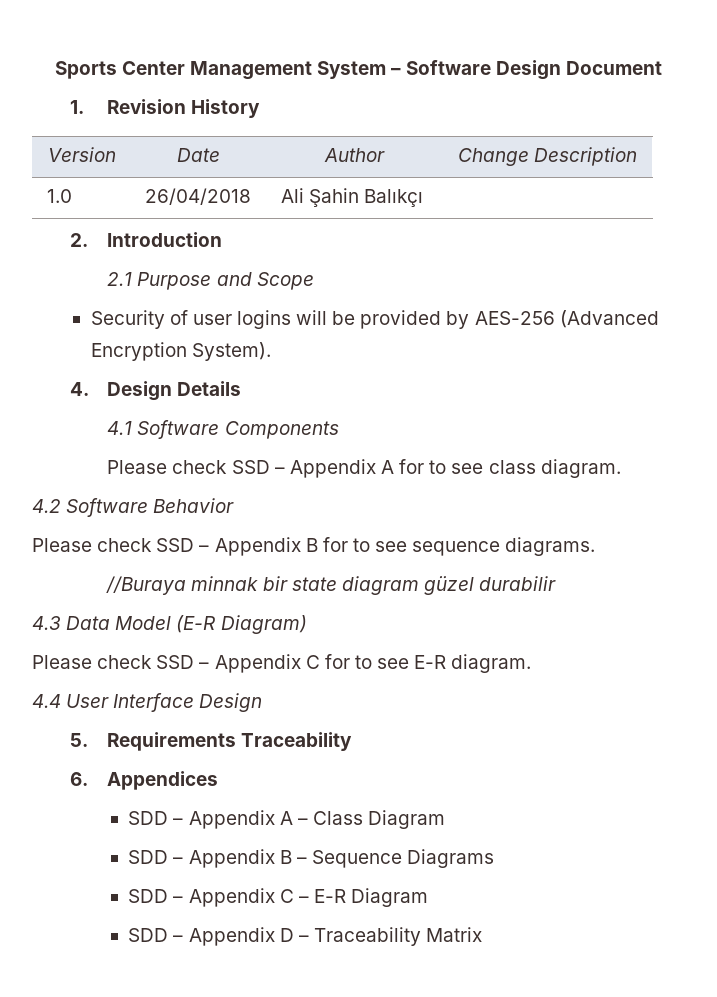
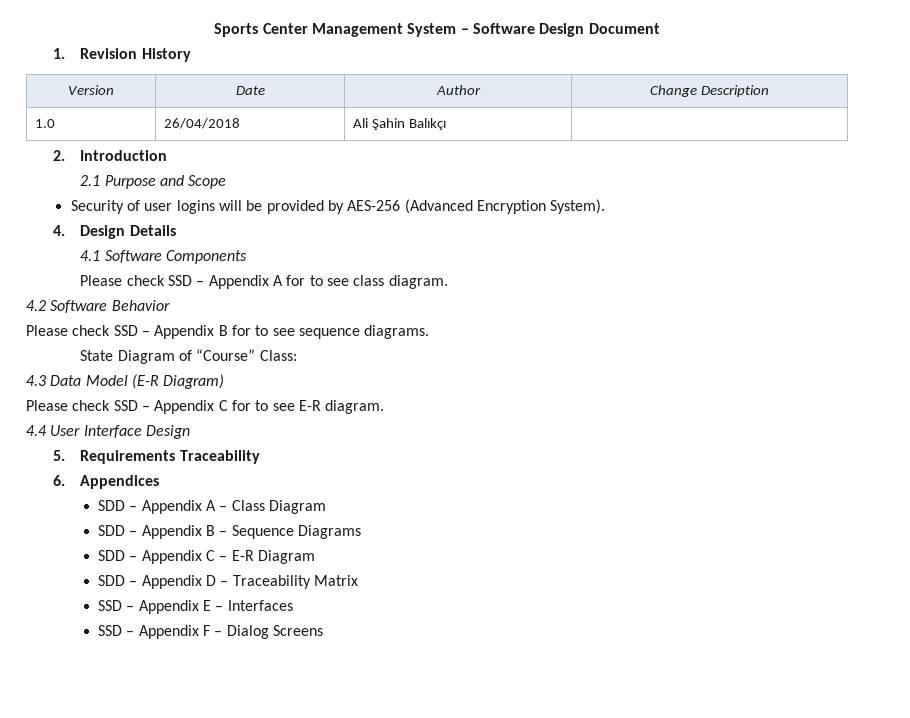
[106,576,557,595] //Buraya minnak bir state diagram güzel durabilir -> [80,349,297,364] State Diagram of “Course” Class:
(483, 934) none -> [97,600,293,614] [97,625,323,639] // SSD – Appendix E – Interfaces // SSD – Appendix F – Dialog Screens

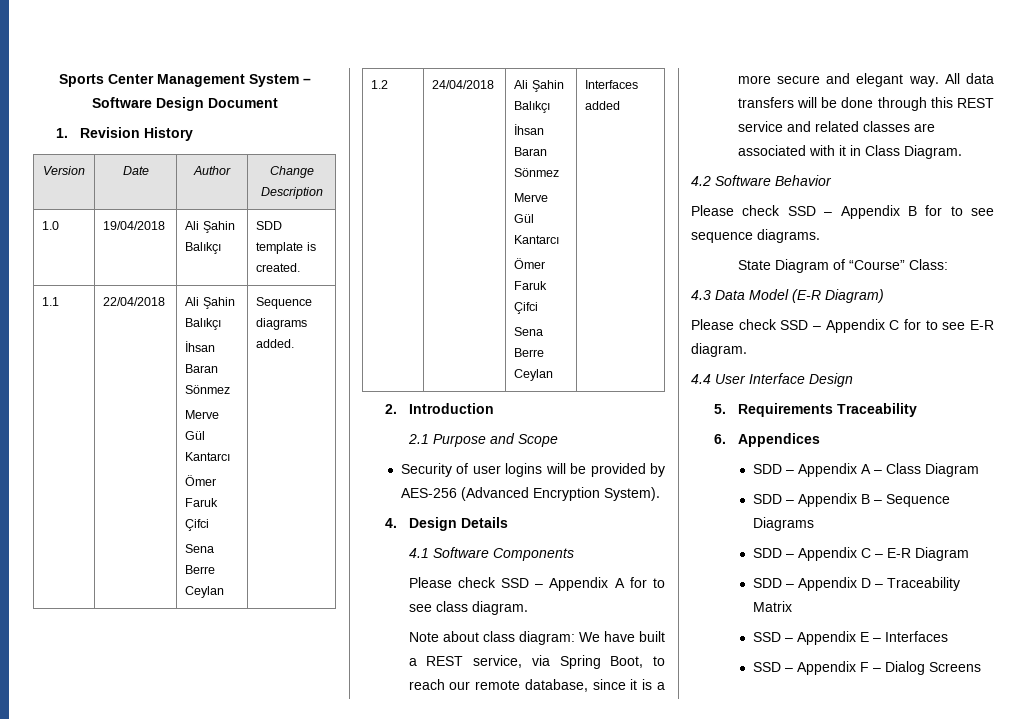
[164,118,241,129] 26/04/2018 -> [103,221,166,230] 19/04/2018
(447, 124) none -> [256,221,283,230] [256,242,316,254] [256,263,301,272] [42,297,60,306] [103,297,166,306] [185,297,235,309] [185,318,222,330] [185,341,216,352] [185,364,219,373] [185,385,231,394] [185,410,220,419] [185,431,206,440] [185,452,231,461] [185,475,217,486] [185,498,219,507] [185,519,210,531] [185,544,215,553] [185,565,216,574] [185,586,225,598] [256,297,313,309] [256,318,308,330] [256,339,295,348] [371,80,389,89] [432,80,495,89] [514,80,564,92] [514,101,551,113] [514,124,545,135] [514,147,548,156] [514,168,560,177] [514,193,549,202] [514,214,535,223] [514,235,560,244] [514,258,546,269] [514,281,548,290] [514,302,539,314] [514,327,544,336] [514,348,545,357] [514,369,554,381] [585,80,639,89] [585,101,621,110] SDD template is created. // 1.1 | 22/04/2018 | Ali Şahin Balıkçı // İhsan Baran Sönmez // Merve Gül Kantarcı // Ömer Faruk Çifci // Sena Berre Ceylan | Sequence diagrams added. // 1.2 | 24/04/2018 | Ali Şahin Balıkçı // İhsan Baran Sönmez // Merve Gül Kantarcı // Ömer Faruk Çifci // Sena Berre Ceylan | Interfaces added
(448, 282) none -> [408,631,665,645] [408,655,665,669] [408,679,665,692] [737,73,994,87] [737,97,994,111] [737,121,935,132] [737,145,962,159] // Note about class diagram: We have built a REST service, via Spring Boot, to reach our remote database, since it is a more secure and elegant way. All data transfers will be done through this REST service and related classes are associated with it in Class Diagram.

